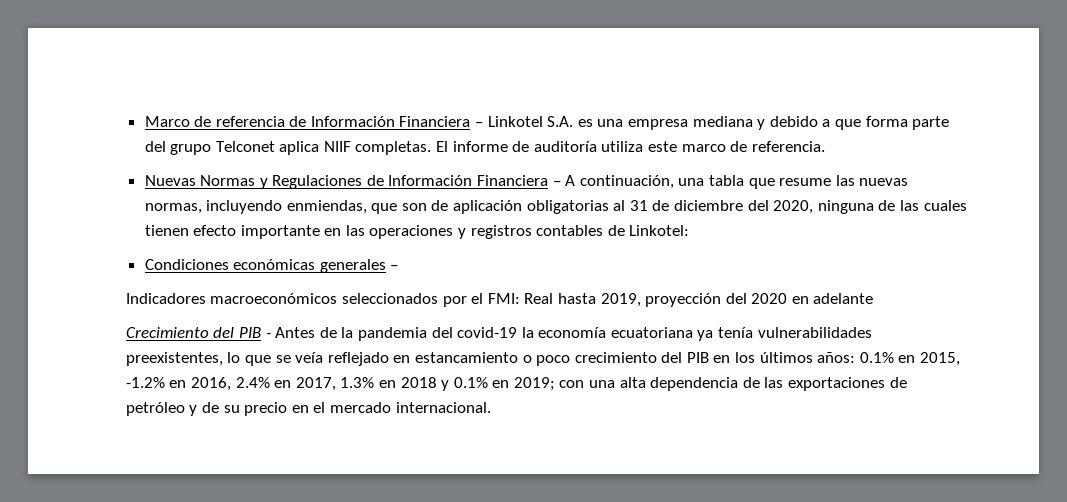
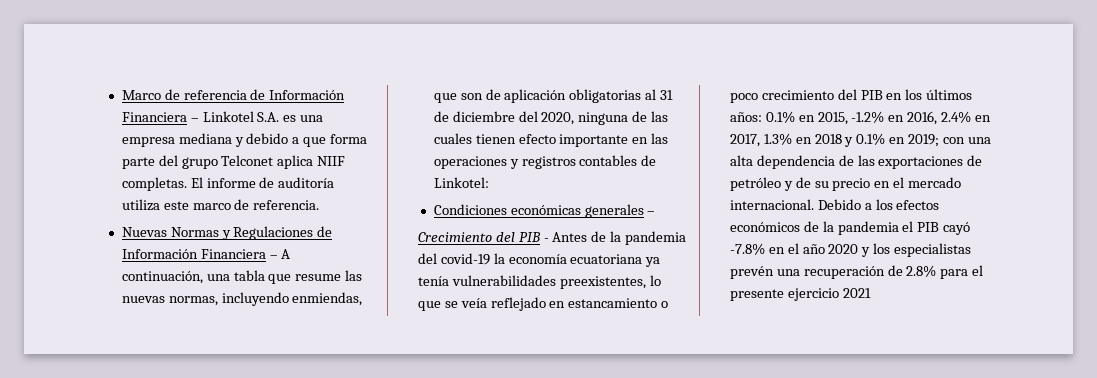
[125,293,874,307] // Indicadores macroeconómicos seleccionados por el FMI: Real hasta 2019, proyección del 2020 en adelante -> (656, 213) none
(491, 407) none -> [817,199,940,210] [729,221,971,235] [729,243,972,257] [729,265,984,279] [729,288,871,301] Debido a los efectos económicos de la pandemia el PIB cayó -7.8% en el año 2020 y los especialistas prevén una recuperación de 2.8% para el presente ejercicio 2021

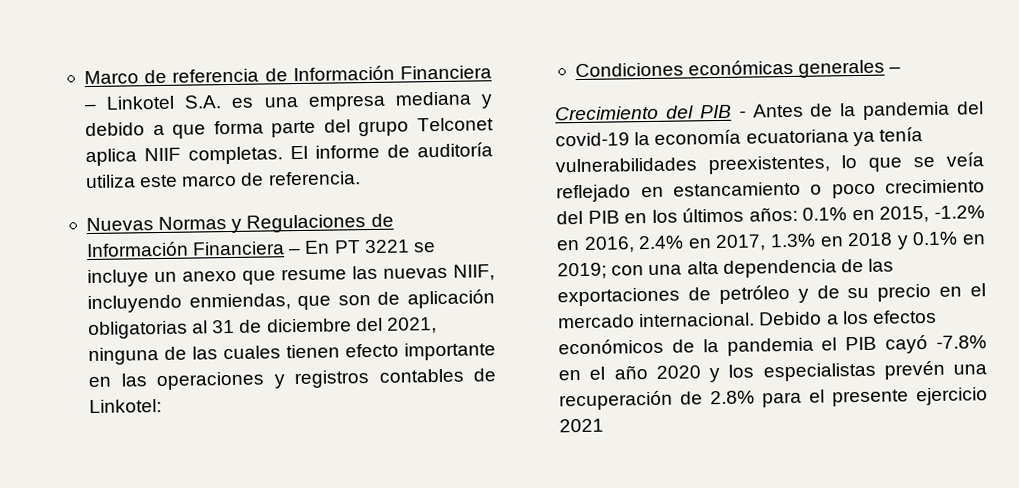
[281,249,291,259] [121,270,265,284] A continuación, una tabla -> [304,239,436,254] [87,269,238,288] En PT 3221 se incluye un anexo
[168,296,218,306] normas, -> [453,264,496,281] NIIF,
[541,112,575,125] 2020, -> [386,317,437,334] 2021,

